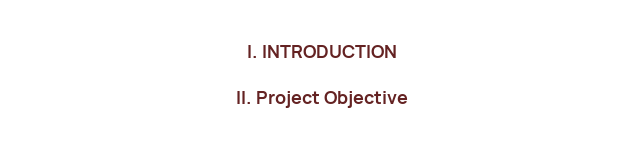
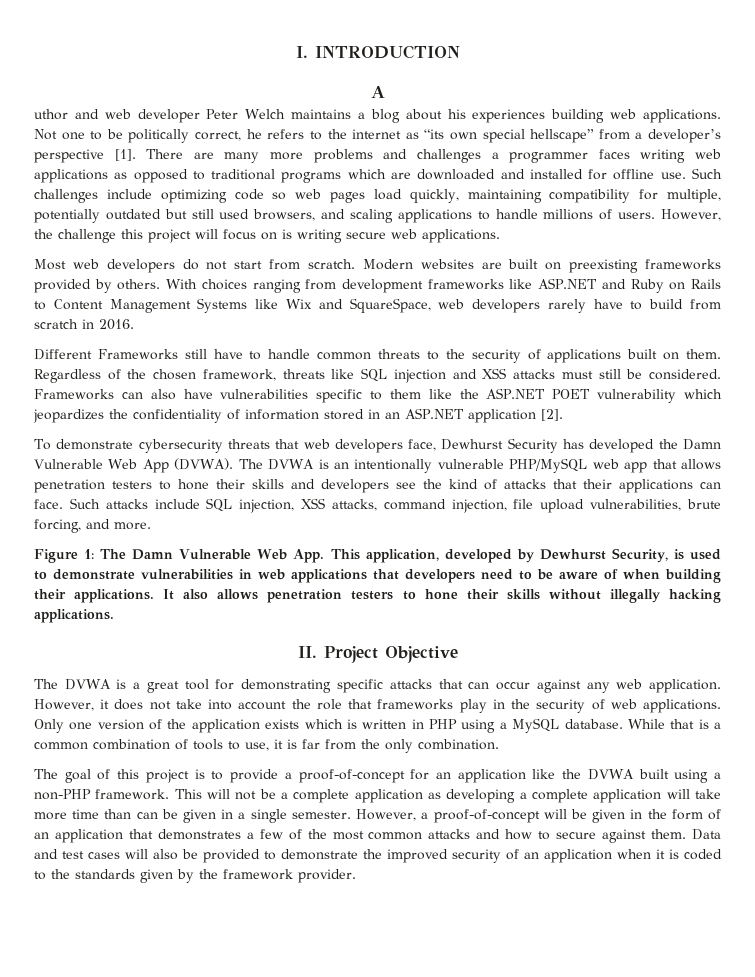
[235,91,409,108] II. Project Objective -> [370,86,385,98] [34,109,721,123] [34,129,721,143] [34,149,722,163] [34,168,723,183] [34,189,721,203] [34,209,721,223] [34,229,500,243] [34,259,721,273] [34,278,722,293] [34,298,722,313] [34,319,134,330] [34,349,722,363] [34,368,722,383] [34,388,722,403] [33,408,563,423] [34,438,722,453] [34,458,721,473] [34,479,721,493] [34,498,721,513] [34,519,151,533] [34,548,722,563] [34,569,721,583] [34,589,722,603] [34,609,114,623] [297,646,458,663] [34,679,721,693] [34,699,722,713] [34,718,721,733] [34,739,499,753] [34,769,722,783] [34,789,722,803] [34,809,722,823] [34,829,722,843] [34,849,722,863] [34,869,356,883] A // uthor and web developer Peter Welch maintains a blog about his experiences building web applications. Not one to be politically correct, he refers to the internet as “its own special hellscape” from a developer’s perspective [1]. There are many more problems and challenges a programmer faces writing web applications as opposed to traditional programs which are downloaded and installed for offline use. Such challenges include optimizing code so web pages load quickly, maintaining compatibility for multiple, potentially outdated but still used browsers, and scaling applications to handle millions of users. However, the challenge this project will focus on is writing secure web applications. // Most web developers do not start from scratch. Modern websites are built on preexisting frameworks provided by others. With choices ranging from development frameworks like ASP.NET and Ruby on Rails to Content Management Systems like Wix and SquareSpace, web developers rarely have to build from scratch in 2016. // Different Frameworks still have to handle common threats to the security of applications built on them. Regardless of the chosen framework, threats like SQL injection and XSS attacks must still be considered. Frameworks can also have vulnerabilities specific to them like the ASP.NET POET vulnerability which jeopardizes the confidentiality of information stored in an ASP.NET application [2]. // To demonstrate cybersecurity threats that web developers face, Dewhurst Security has developed the Damn Vulnerable Web App (DVWA). The DVWA is an intentionally vulnerable PHP/MySQL web app that allows penetration testers to hone their skills and developers see the kind of attacks that their applications can face. Such attacks include SQL injection, XSS attacks, command injection, file upload vulnerabilities, brute forcing, and more. // Figure 1: The Damn Vulnerable Web App. This application, developed by Dewhurst Security, is used to demonstrate vulnerabilities in web applications that developers need to be aware of when building their applications. It also allows penetration testers to hone their skills without illegally hacking applications. // II. Project Objective // The DVWA is a great tool for demonstrating specific attacks that can occur against any web application. However, it does not take into account the role that frameworks play in the security of web applications. Only one version of the application exists which is written in PHP using a MySQL database. While that is a common combination of tools to use, it is far from the only combination. // The goal of this project is to provide a proof-of-concept for an application like the DVWA built using a non-PHP framework. This will not be a complete application as developing a complete application will take more time than can be given in a single semester. However, a proof-of-concept will be given in the form of an application that demonstrates a few of the most common attacks and how to secure against them. Data and test cases will also be provided to demonstrate the improved security of an application when it is coded to the standards given by the framework provider.

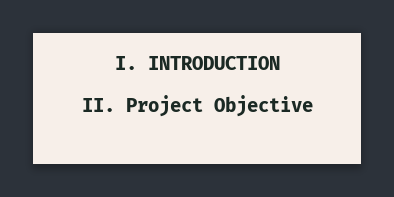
[370,86,385,98] [34,109,721,123] [34,129,721,143] [34,149,722,163] [34,168,723,183] [34,189,721,203] [34,209,721,223] [34,229,500,243] [34,259,721,273] [34,278,722,293] [34,298,722,313] [34,319,134,330] [34,349,722,363] [34,368,722,383] [34,388,722,403] [33,408,563,423] [34,438,722,453] [34,458,721,473] [34,479,721,493] [34,498,721,513] [34,519,151,533] [34,548,722,563] [34,569,721,583] [34,589,722,603] [34,609,114,623] [297,646,458,663] [34,679,721,693] [34,699,722,713] [34,718,721,733] [34,739,499,753] [34,769,722,783] [34,789,722,803] [34,809,722,823] [34,829,722,843] [34,849,722,863] [34,869,356,883] A // uthor and web developer Peter Welch maintains a blog about his experiences building web applications. Not one to be politically correct, he refers to the internet as “its own special hellscape” from a developer’s perspective [1]. There are many more problems and challenges a programmer faces writing web applications as opposed to traditional programs which are downloaded and installed for offline use. Such challenges include optimizing code so web pages load quickly, maintaining compatibility for multiple, potentially outdated but still used browsers, and scaling applications to handle millions of users. However, the challenge this project will focus on is writing secure web applications. // Most web developers do not start from scratch. Modern websites are built on preexisting frameworks provided by others. With choices ranging from development frameworks like ASP.NET and Ruby on Rails to Content Management Systems like Wix and SquareSpace, web developers rarely have to build from scratch in 2016. // Different Frameworks still have to handle common threats to the security of applications built on them. Regardless of the chosen framework, threats like SQL injection and XSS attacks must still be considered. Frameworks can also have vulnerabilities specific to them like the ASP.NET POET vulnerability which jeopardizes the confidentiality of information stored in an ASP.NET application [2]. // To demonstrate cybersecurity threats that web developers face, Dewhurst Security has developed the Damn Vulnerable Web App (DVWA). The DVWA is an intentionally vulnerable PHP/MySQL web app that allows penetration testers to hone their skills and developers see the kind of attacks that their applications can face. Such attacks include SQL injection, XSS attacks, command injection, file upload vulnerabilities, brute forcing, and more. // Figure 1: The Damn Vulnerable Web App. This application, developed by Dewhurst Security, is used to demonstrate vulnerabilities in web applications that developers need to be aware of when building their applications. It also allows penetration testers to hone their skills without illegally hacking applications. // II. Project Objective // The DVWA is a great tool for demonstrating specific attacks that can occur against any web application. However, it does not take into account the role that frameworks play in the security of web applications. Only one version of the application exists which is written in PHP using a MySQL database. While that is a common combination of tools to use, it is far from the only combination. // The goal of this project is to provide a proof-of-concept for an application like the DVWA built using a non-PHP framework. This will not be a complete application as developing a complete application will take more time than can be given in a single semester. However, a proof-of-concept will be given in the form of an application that demonstrates a few of the most common attacks and how to secure against them. Data and test cases will also be provided to demonstrate the improved security of an application when it is coded to the standards given by the framework provider. -> [81,95,313,117] II. Project Objective

